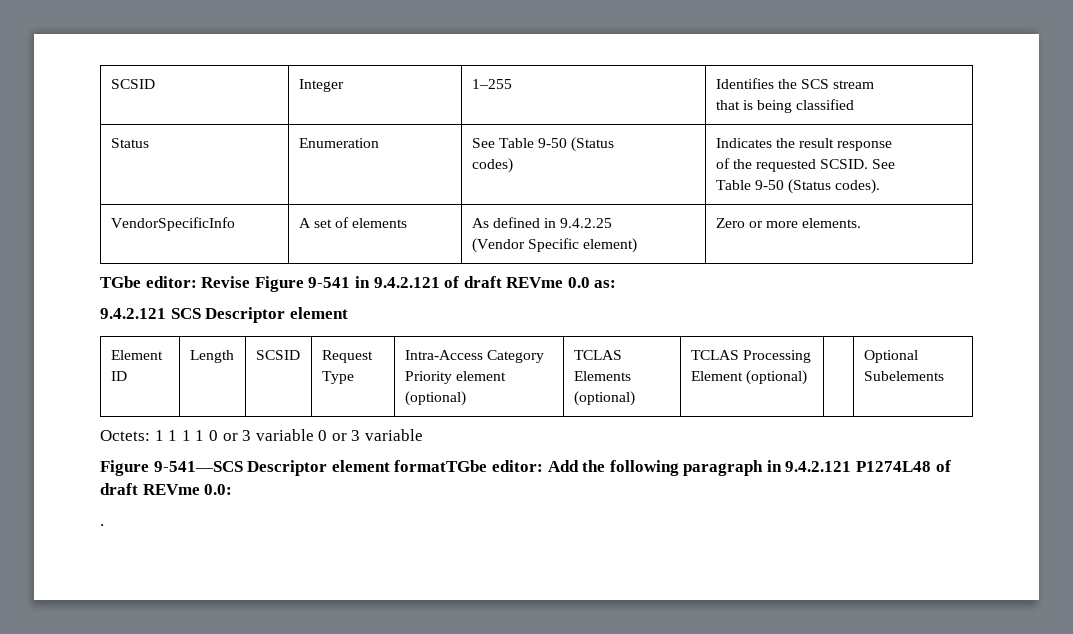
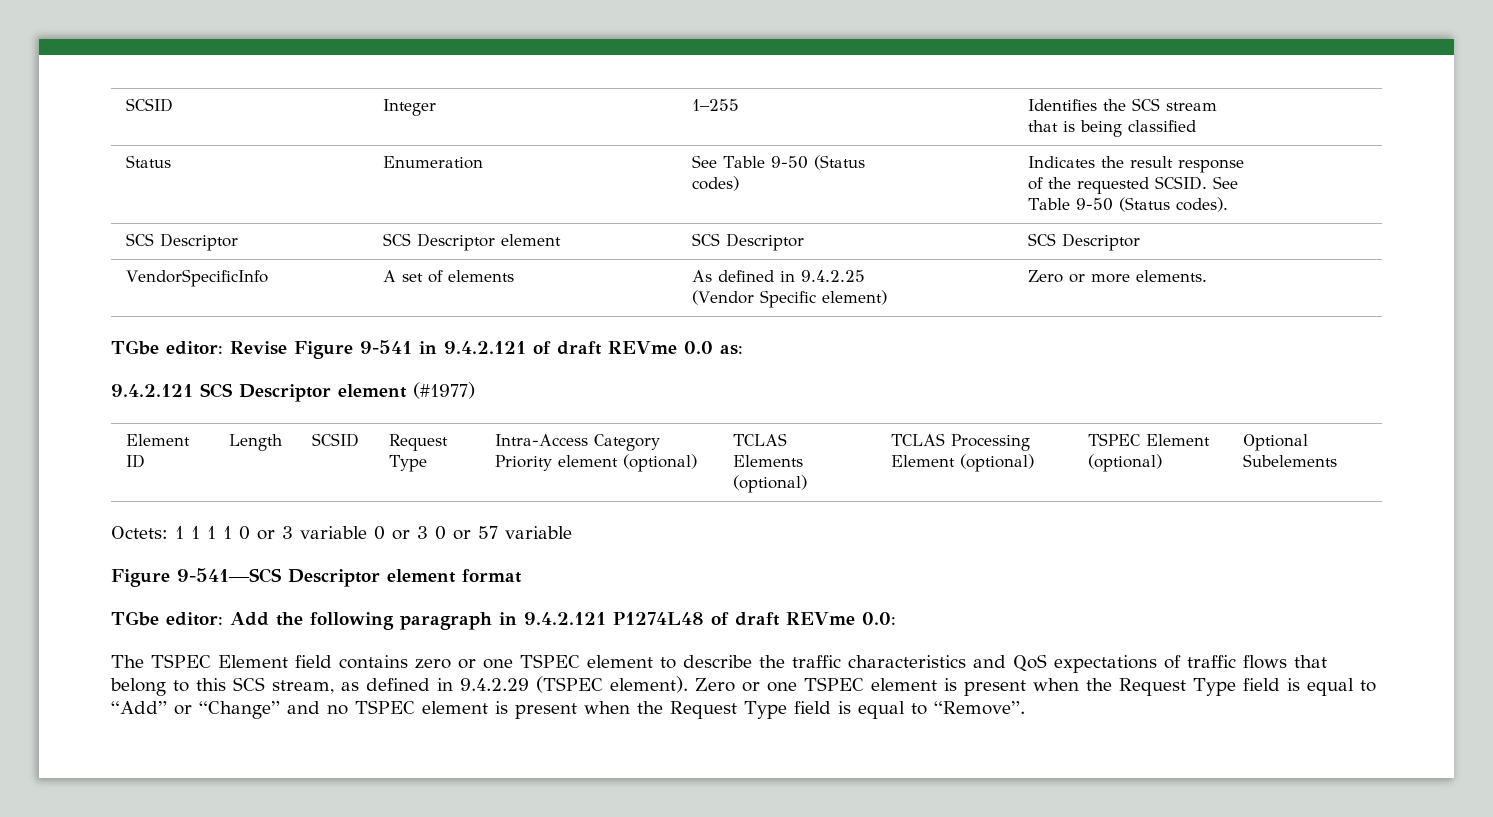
(881, 186) none -> [125,233,238,251] [382,233,561,251] [691,233,804,251] [1027,233,1140,251] // SCS Descriptor | SCS Descriptor element | SCS Descriptor | SCS Descriptor
(348, 313) none -> [413,382,475,399] (#1977)
(807, 377) none -> [1087,433,1210,446] [1087,454,1162,472] TSPEC Element (optional)
(361, 435) none -> [435,526,498,540] 0 or 57
[394,460,488,472] formatTGbe -> [462,569,522,583] [111,611,159,626] format // TGbe
[100,524,104,526] . -> [111,654,1327,673] [110,676,1376,696] [111,700,1025,719] The TSPEC Element field contains zero or one TSPEC element to describe the traffic characteristics and QoS expectations of traffic flows that belong to this SCS stream, as defined in 9.4.2.29 (TSPEC element). Zero or one TSPEC element is present when the Request Type field is equal to “Add” or “Change” and no TSPEC element is present when the Request Type field is equal to “Remove”.

